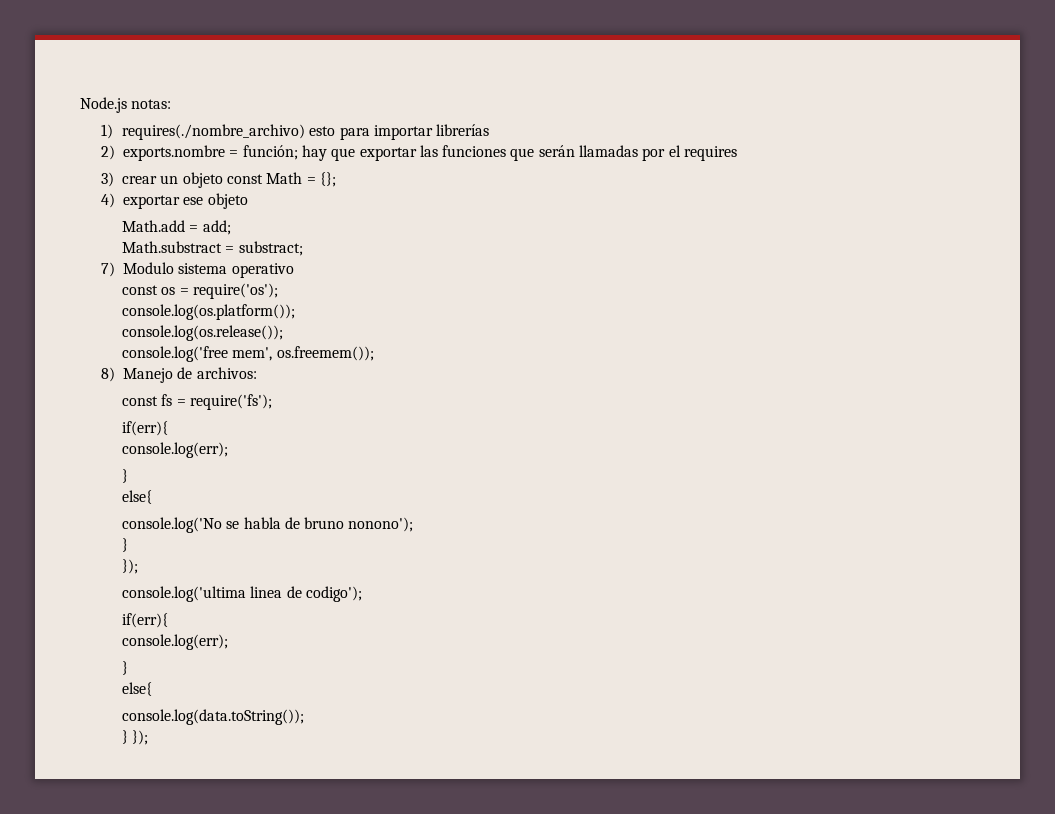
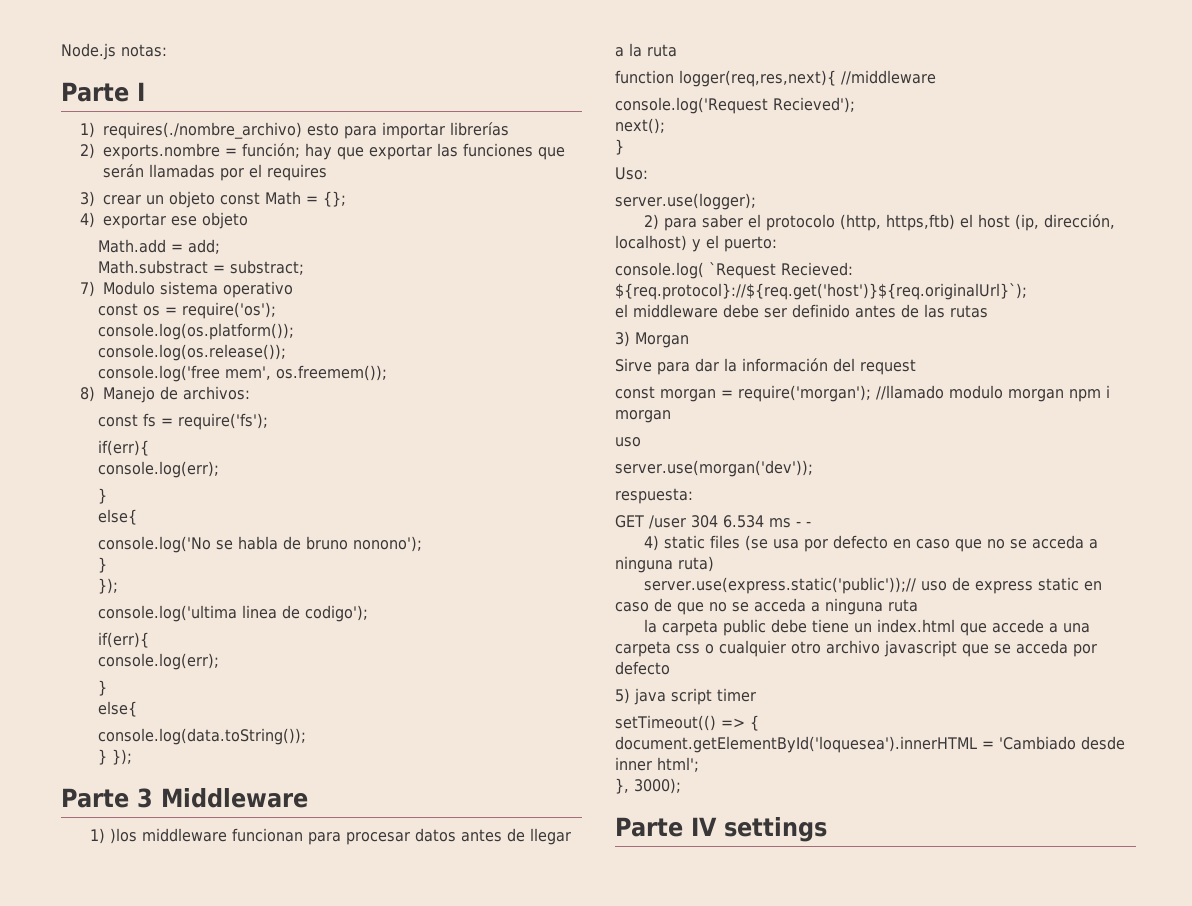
(172, 104) none -> [61,82,145,102] // Parte I
(149, 737) none -> [61,788,308,808] [89,828,571,845] [615,43,677,57] [615,70,936,87] [615,97,855,114] [615,118,665,134] [615,139,624,155] [615,167,648,180] [615,193,756,210] [643,214,1115,231] [615,235,777,252] [615,262,853,279] [615,283,1027,300] [615,304,988,318] [615,331,689,348] [615,358,916,375] [615,385,1110,402] [615,410,671,423] [615,437,641,447] [615,460,813,477] [615,488,693,504] [615,515,811,529] [643,535,1098,552] [615,556,714,573] [643,577,1102,594] [615,598,918,615] [643,619,1090,636] [615,640,1097,657] [615,661,670,675] [615,688,756,705] [615,715,759,731] [615,736,1125,753] [615,757,699,772] [615,778,681,794] [615,817,827,842] // Parte 3 Middleware // 1) )los middleware funcionan para procesar datos antes de llegar a la ruta // function logger(req,res,next){ //middleware // console.log('Request Recieved'); // next(); // } // Uso: // server.use(logger); // 2) para saber el protocolo (http, https,ftb) el host (ip, dirección, localhost) y el puerto: // console.log( `Request Recieved: ${req.protocol}://${req.get('host')}${req.originalUrl}`); // el middleware debe ser definido antes de las rutas // 3) Morgan // Sirve para dar la información del request // const morgan = require('morgan'); //llamado modulo morgan npm i morgan // uso // server.use(morgan('dev')); // respuesta: // GET /user 304 6.534 ms - - // 4) static files (se usa por defecto en caso que no se acceda a ninguna ruta) // server.use(express.static('public'));// uso de express static en caso de que no se acceda a ninguna ruta // la carpeta public debe tiene un index.html que accede a una carpeta css o cualquier otro archivo javascript que se acceda por defecto // 5) java script timer // setTimeout(() => { // document.getElementById('loquesea').innerHTML = 'Cambiado desde inner html'; // }, 3000); // Parte IV settings

